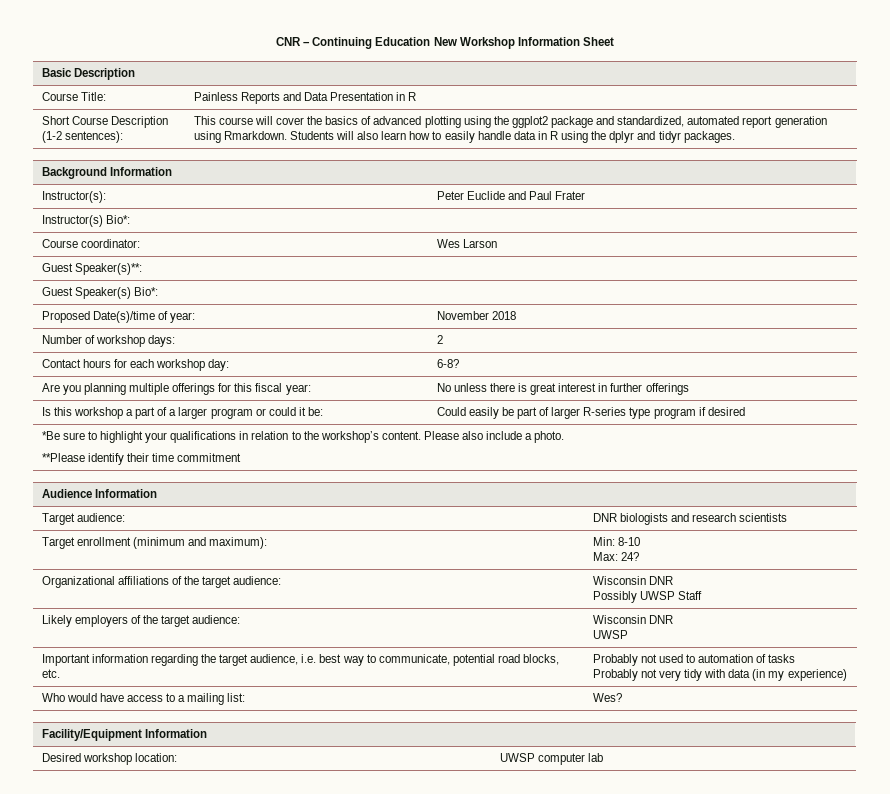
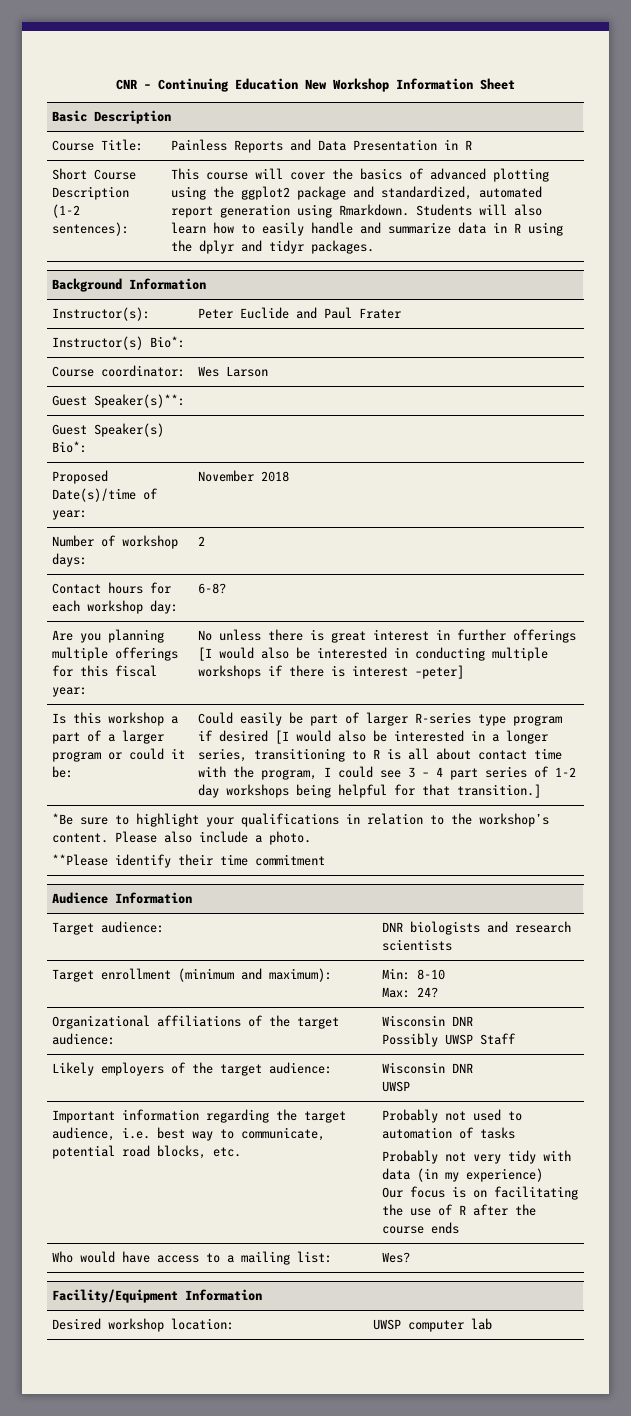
(511, 135) none -> [360,222,452,234] and summarize
(689, 389) none -> [198,647,549,661] [198,665,465,679] [I would also be interested in conducting multiple workshops if there is interest –peter]
(745, 411) none -> [275,730,549,744] [198,748,563,762] [198,766,577,780] [198,784,542,798] [I would also be interested in a longer series, transitioning to R is all about contact time with the program, I could see 3 – 4 part series of 1-2 day workshops being helpful for that transition.]
(847, 675) none -> [382,1186,579,1200] [382,1204,537,1216] [382,1222,460,1234] // Our focus is on facilitating the use of R after the course ends

